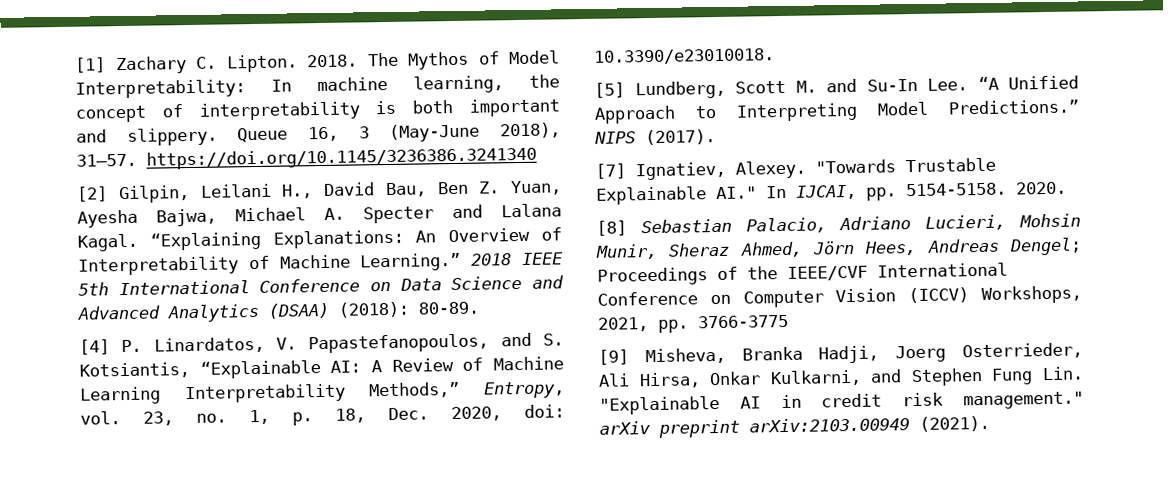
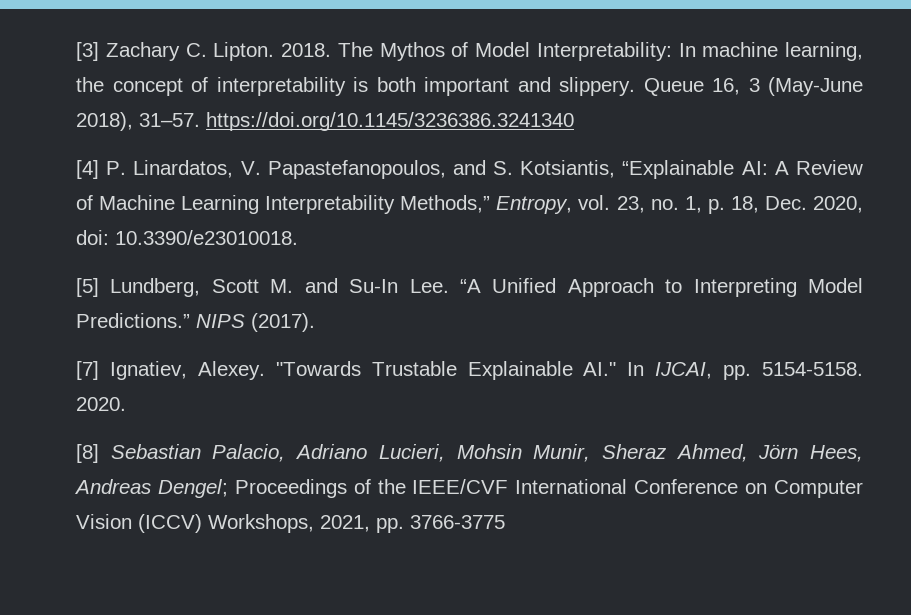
[75,57,106,73] [1] -> [76,42,99,61] [3]
[76,180,562,204] [77,203,562,228] [77,227,562,252] [78,252,564,276] [78,275,564,296] [77,301,479,323] // [2] Gilpin, Leilani H., David Bau, Ben Z. Yuan, Ayesha Bajwa, Michael A. Specter and Lalana Kagal. “Explaining Explanations: An Overview of Interpretability of Machine Learning.” 2018 IEEE 5th International Conference on Data Science and Advanced Analytics (DSAA) (2018): 80-89. -> (574, 121) none
[598,342,1083,365] [598,366,1084,389] [599,391,1084,415] [599,415,990,438] // [9] Misheva, Branka Hadji, Joerg Osterrieder, Ali Hirsa, Onkar Kulkarni, and Stephen Fung Lin. "Explainable AI in credit risk management." arXiv preprint arXiv:2103.00949 (2021). -> (505, 522) none

